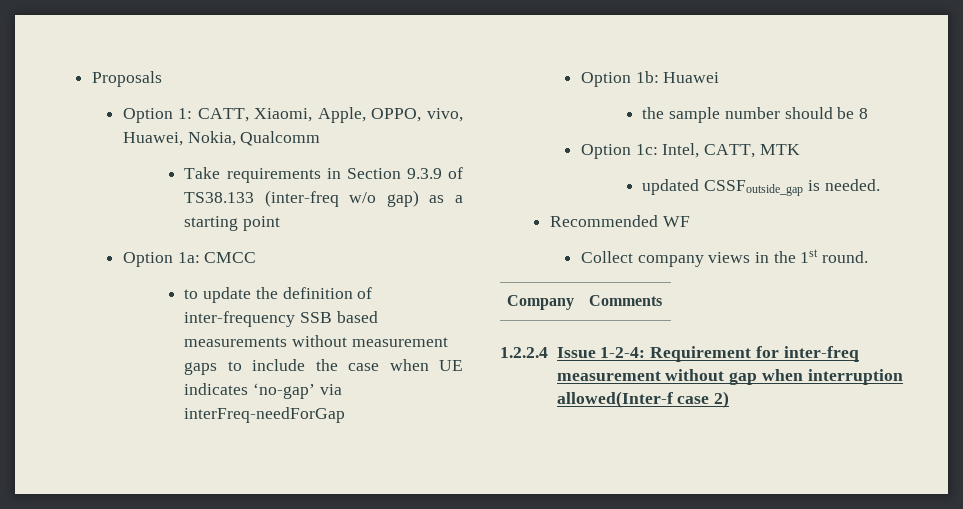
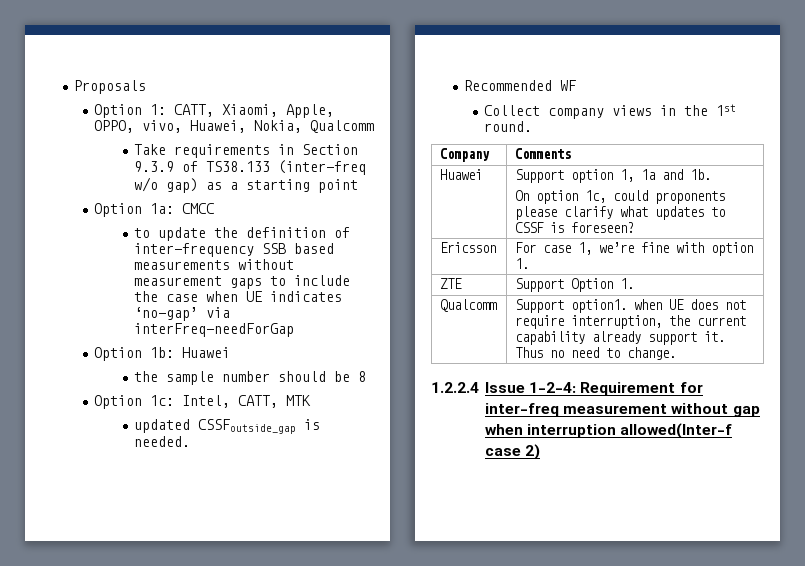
(663, 300) none -> [440,169,483,180] [515,169,712,183] [515,190,726,204] [515,206,726,220] [515,222,635,233] [440,242,497,253] [515,242,754,256] [515,258,530,269] [440,278,463,289] [515,278,635,292] [440,299,498,312] [515,299,747,313] [515,315,747,329] [515,331,726,345] [515,347,677,360] // Huawei | Support option 1, 1a and 1b. // On option 1c, could proponents please clarify what updates to CSSF is foreseen? // Ericsson | For case 1, we’re fine with option 1. // ZTE | Support Option 1. // Qualcomm | Support option1. when UE does not require interruption, the current capability already support it. Thus no need to change.

